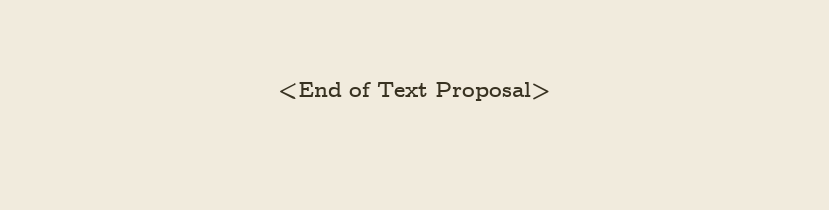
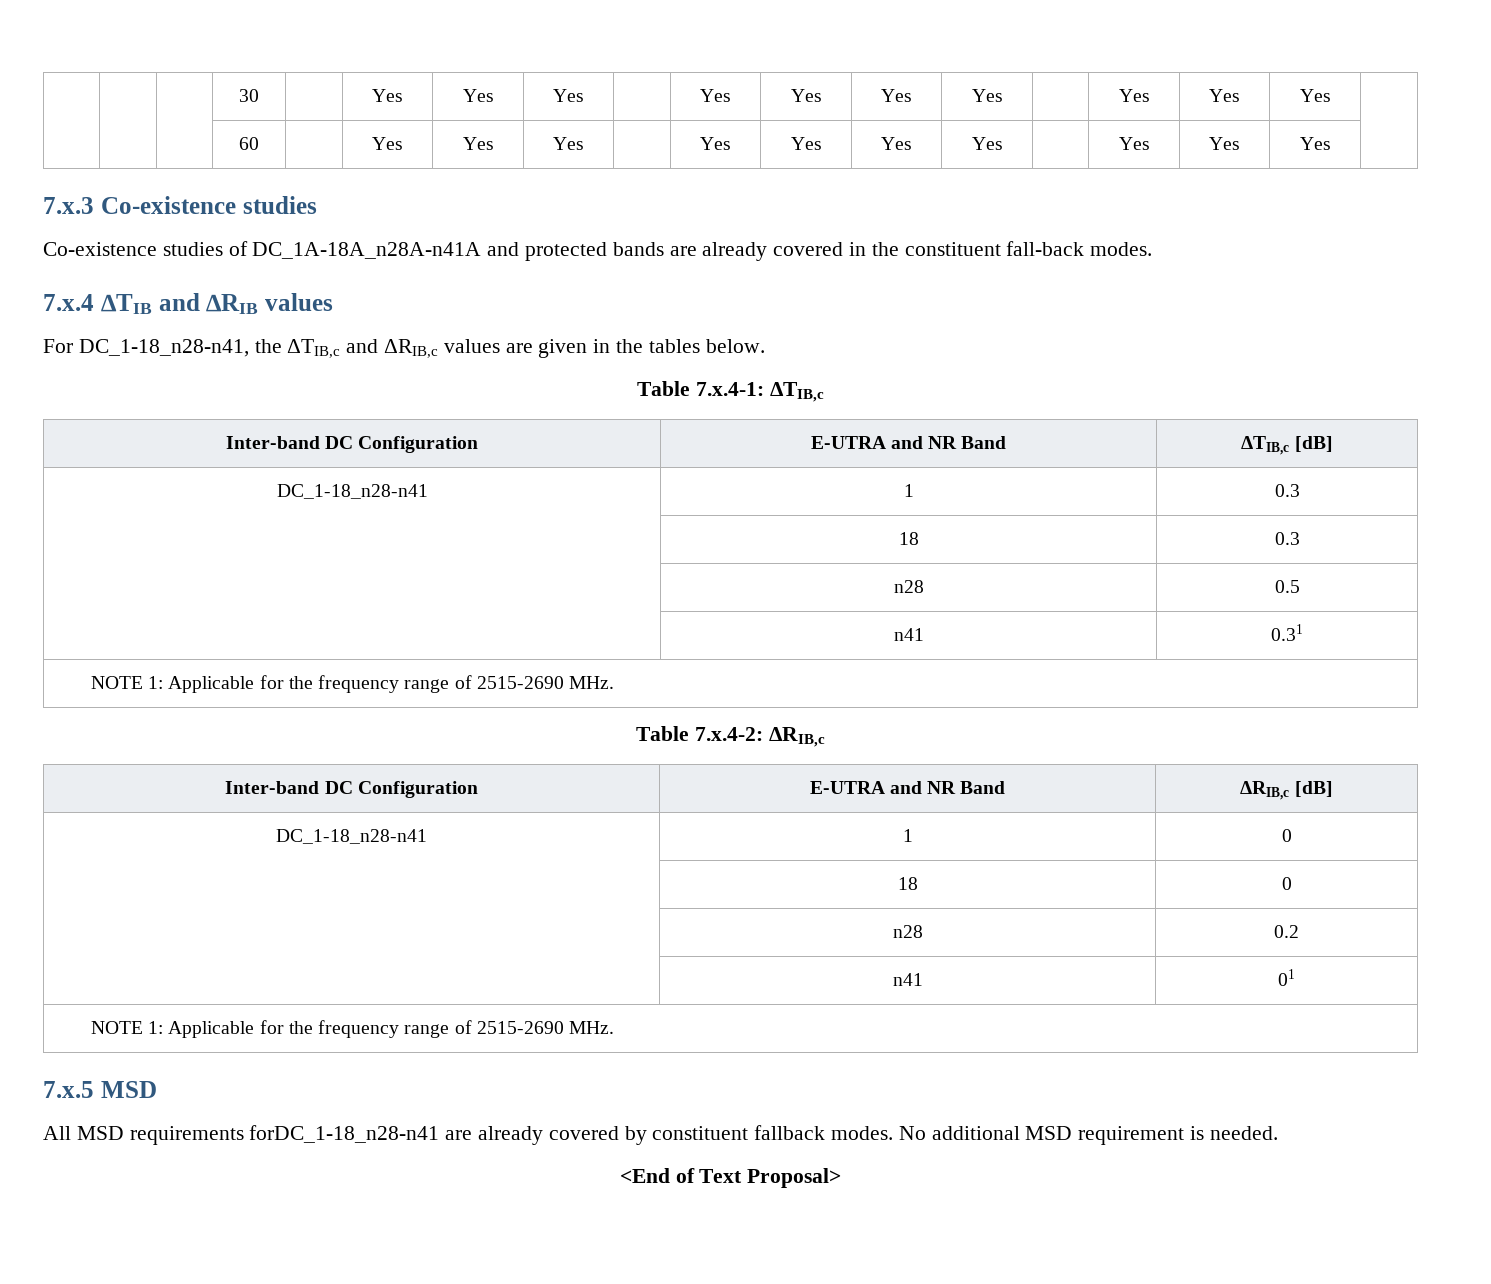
(278, 90) none -> [239,89,259,102] [372,89,403,102] [462,89,494,102] [553,89,584,102] [700,89,731,102] [790,89,822,102] [881,89,912,102] [971,89,1003,102] [1118,89,1150,102] [1209,89,1240,102] [1299,89,1331,102] [239,137,259,150] [372,137,403,150] [462,137,494,150] [553,137,584,150] [700,137,731,150] [790,137,822,150] [881,137,912,150] [971,137,1003,150] [1118,137,1150,150] [1209,137,1240,150] [1299,137,1331,150] [43,196,317,214] [43,241,1153,261] [43,293,333,314] [43,339,765,358] [637,381,824,402] [225,436,479,453] [810,436,1007,449] [1241,436,1333,455] [276,484,428,499] [903,484,914,497] [1274,484,1300,497] [898,532,919,545] [1274,532,1300,545] [893,580,924,593] [1274,580,1300,593] [893,628,924,641] [1271,624,1303,641] [90,675,615,693] [636,726,825,747] [225,781,478,798] [809,781,1006,794] [1240,781,1333,800] [276,829,427,844] [902,829,913,842] [1281,829,1292,842] [897,877,918,890] [1281,877,1292,890] [892,925,923,938] [1274,925,1299,938] [892,973,923,986] [1278,969,1295,986] [90,1020,615,1038] [43,1081,157,1098] [43,1125,1278,1145] | | | 30 | | Yes | Yes | Yes | | Yes | Yes | Yes | Yes | | Yes | Yes | Yes | // | | | 60 | | Yes | Yes | Yes | | Yes | Yes | Yes | Yes | | Yes | Yes | Yes | // 7.x.3 Co-existence studies // Co-existence studies of DC_1A-18A_n28A-n41A and protected bands are already covered in the constituent fall-back modes. // 7.x.4 ∆TIB and ∆RIB values // For DC_1-18_n28-n41, the ΔTIB,c and ΔRIB,c values are given in the tables below. // Table 7.x.4-1: ΔTIB,c // Inter-band DC Configuration | E-UTRA and NR Band | ΔTIB,c [dB] // DC_1-18_n28-n41 | 1 | 0.3 // | 18 | 0.3 // | n28 | 0.5 // | n41 | 0.31 // NOTE 1: Applicable for the frequency range of 2515-2690 MHz. // Table 7.x.4-2: ΔRIB,c // Inter-band DC Configuration | E-UTRA and NR Band | ΔRIB,c [dB] // DC_1-18_n28-n41 | 1 | 0 // | 18 | 0 // | n28 | 0.2 // | n41 | 01 // NOTE 1: Applicable for the frequency range of 2515-2690 MHz. // 7.x.5 MSD // All MSD requirements forDC_1-18_n28-n41 are already covered by constituent fallback modes. No additional MSD requirement is needed. //

